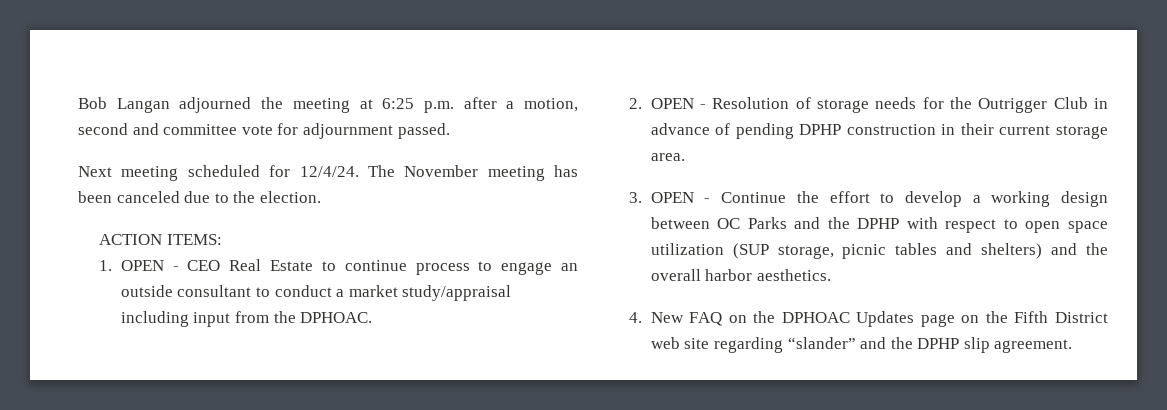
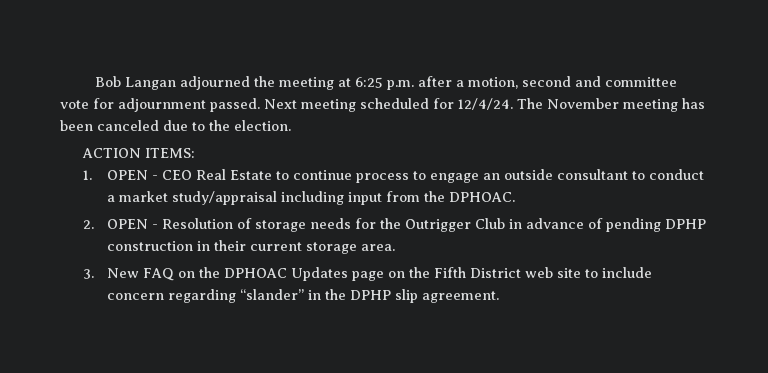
(450, 131) // -> (260, 105) none
[650,191,1108,207] [650,217,1108,233] [650,243,1108,259] [650,269,831,281] [629,312,643,323] OPEN - Continue the effort to develop a working design between OC Parks and the DPHP with respect to open space utilization (SUP storage, picnic tables and shelters) and the overall harbor aesthetics. // 4. -> (95, 274) none
(710, 343) none -> [584,267,652,278] [106,293,164,300] to include concern
[860,337,887,349] and -> [307,290,321,300] in

